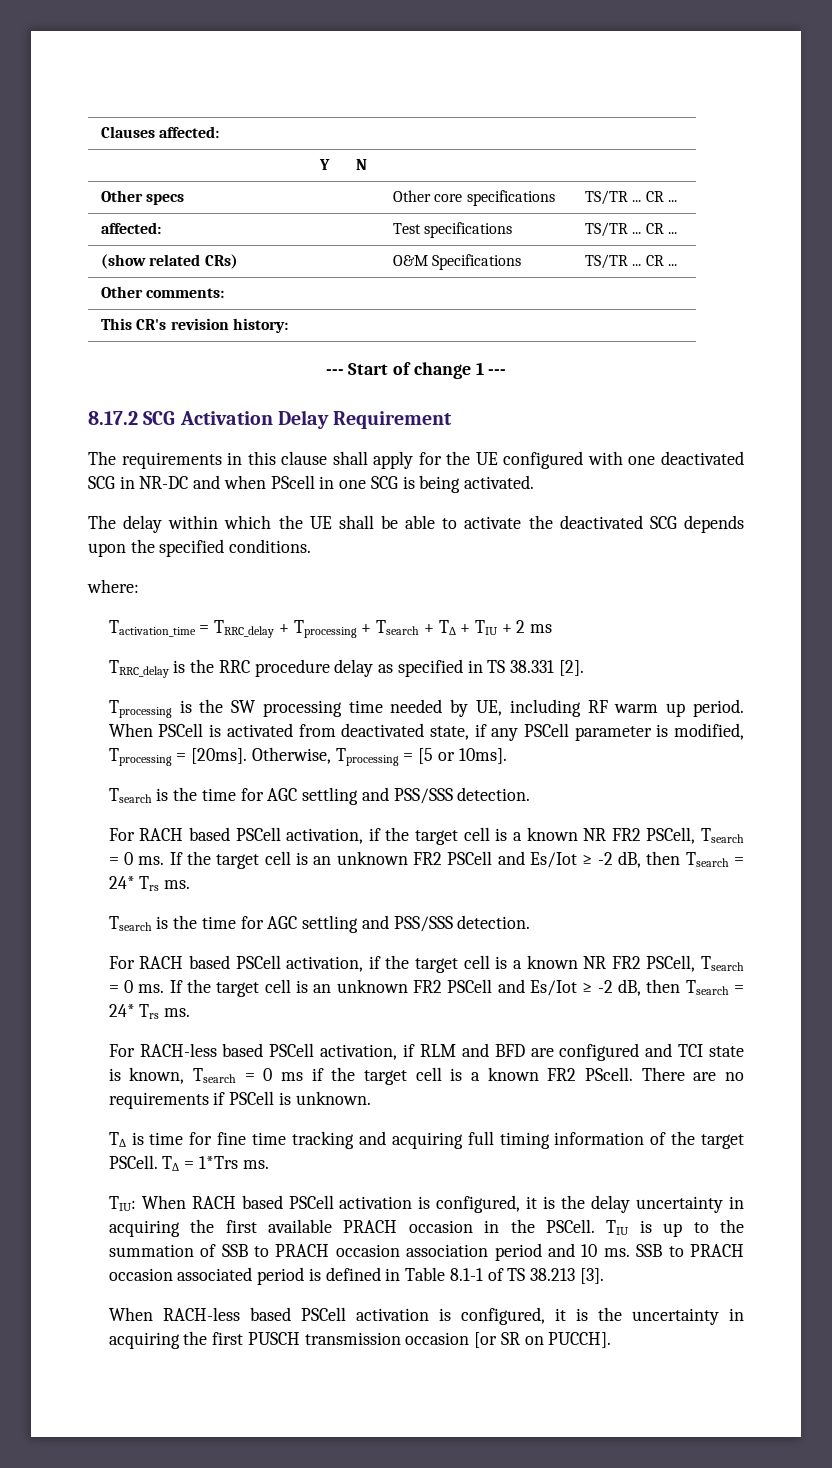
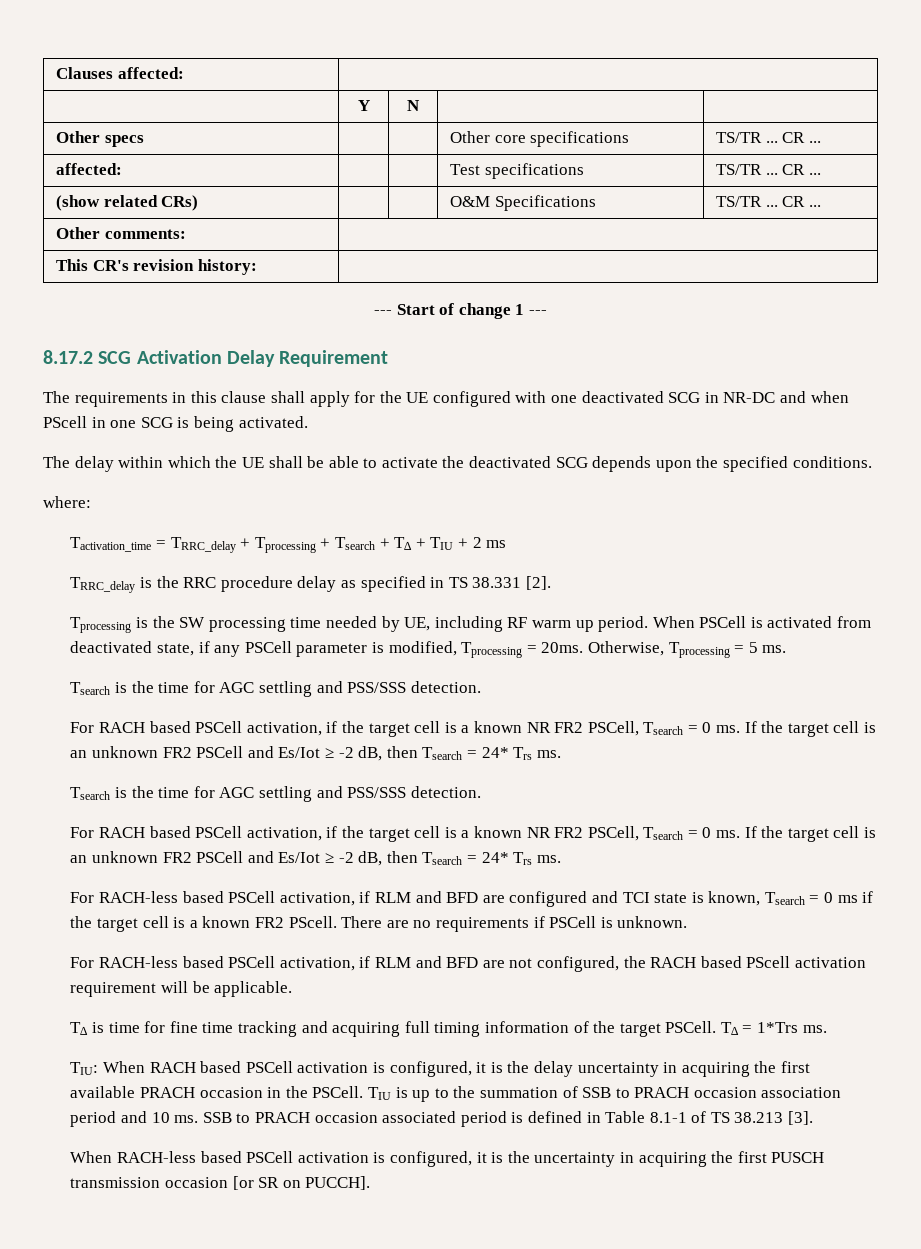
[191,748,248,764] [20ms]. -> [541,642,584,653] 20ms.
[418,748,507,764] [5 or 10ms]. -> [748,642,787,653] 5 ms.
(371, 1098) none -> [70,956,866,972] [70,981,293,997] // For RACH-less based PSCell activation, if RLM and BFD are not configured, the RACH based PScell activation requirement will be applicable.

